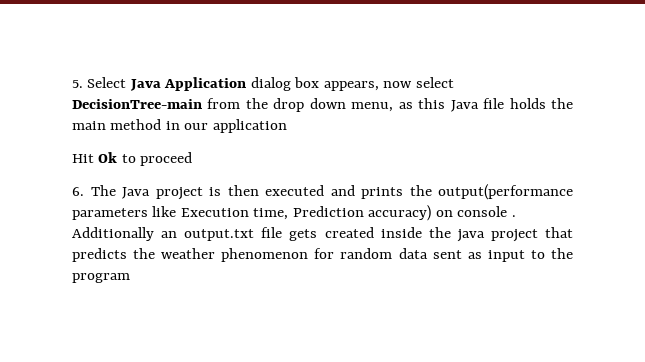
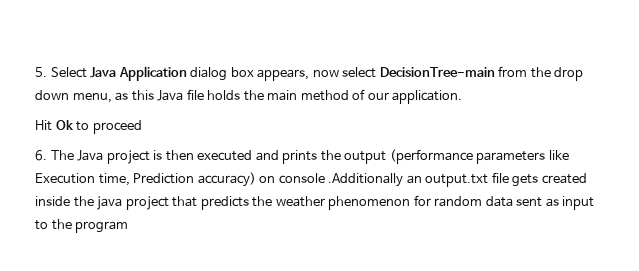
[165,119,287,133] in our application -> [352,89,463,104] of our application.
[438,184,573,200] output(performance -> [344,149,473,164] output (performance
[511,215,516,217] [72,227,154,241] . Additionally -> [328,173,404,187] .Additionally

